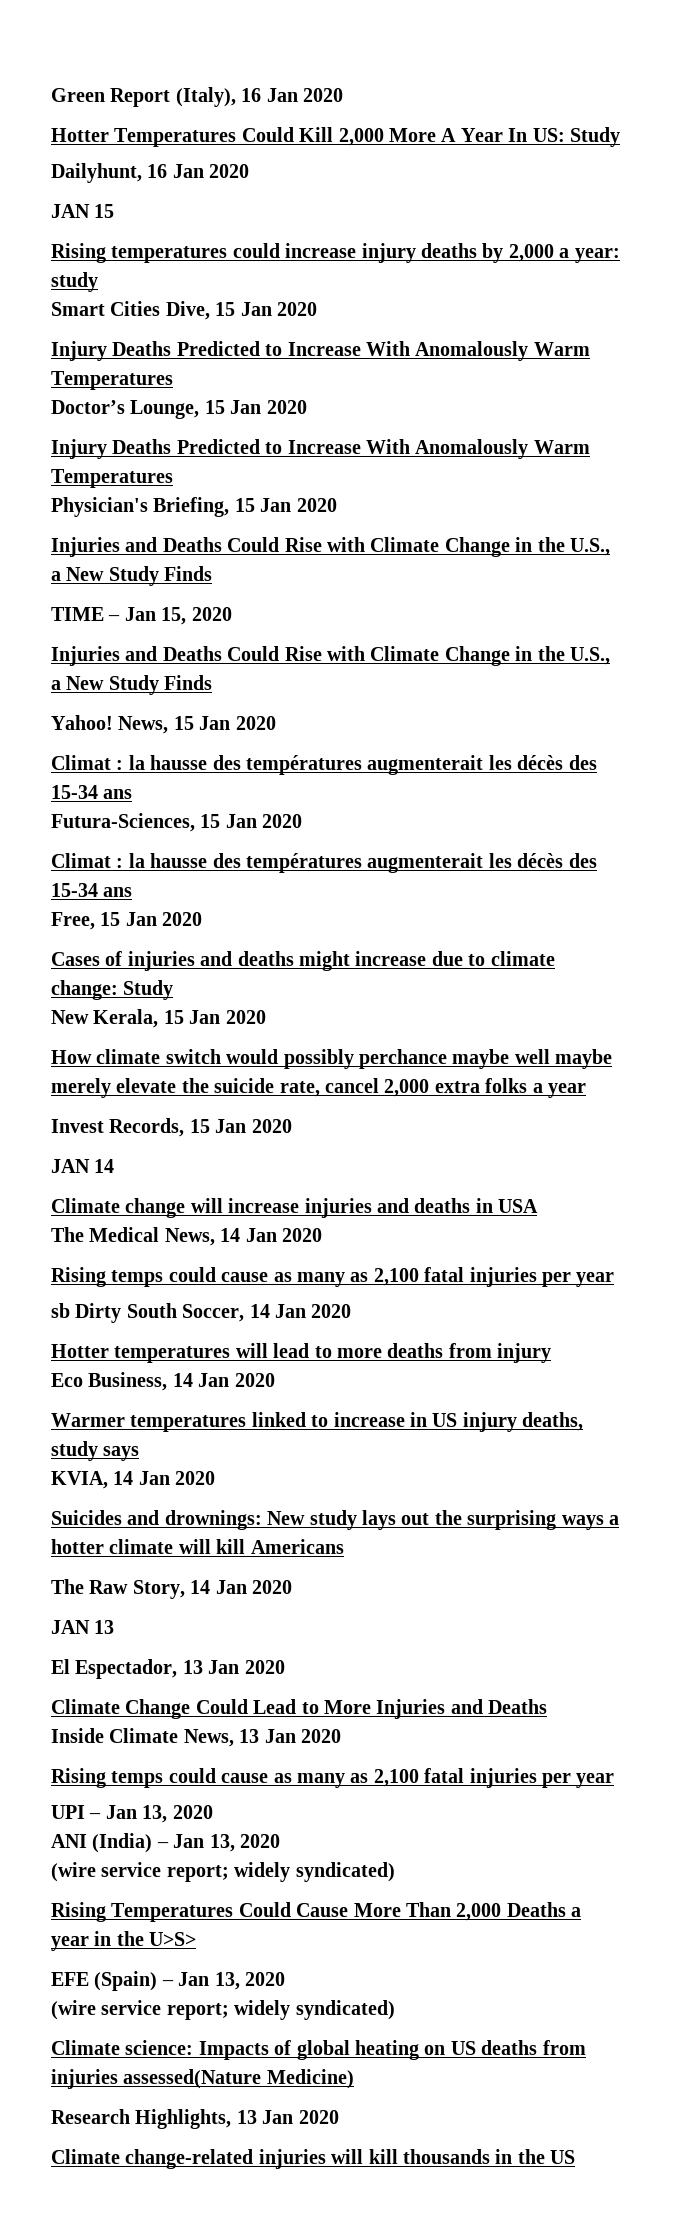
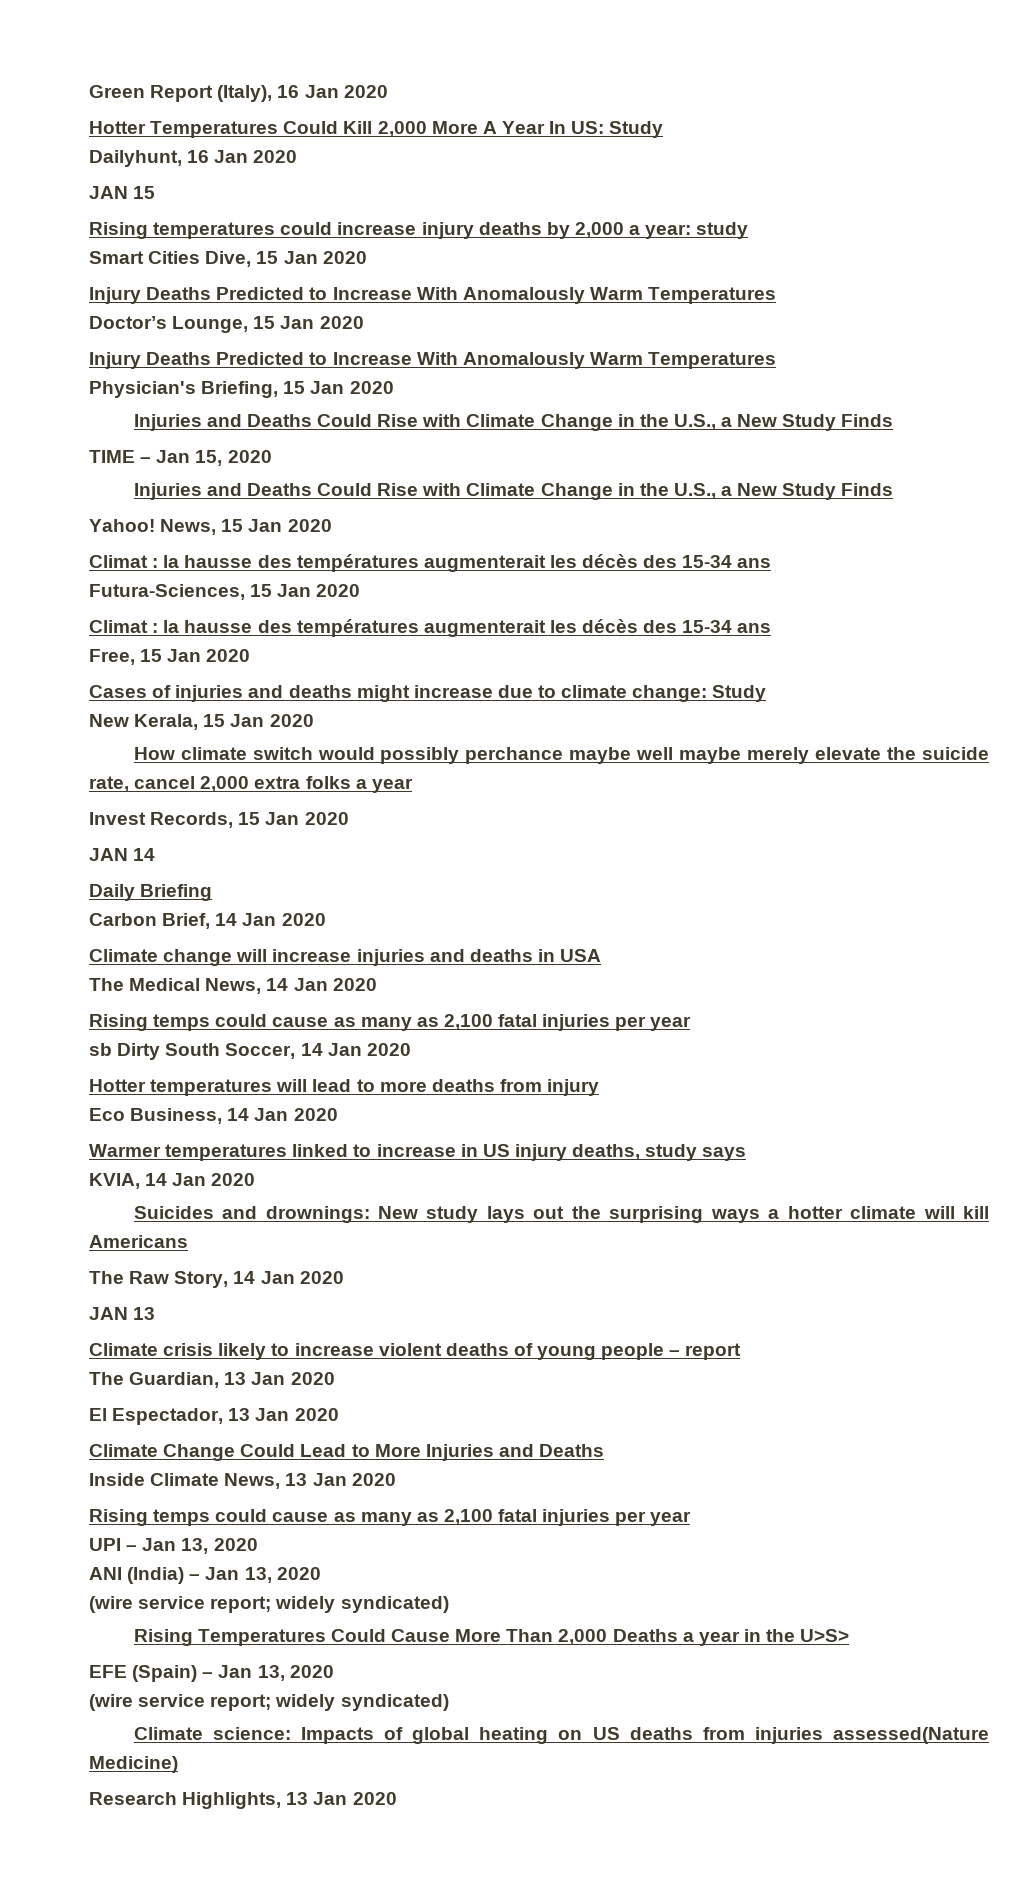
(115, 1166) none -> [89,884,213,901] [89,913,326,929] // Daily Briefing // Carbon Brief, 14 Jan 2020
(115, 1627) none -> [89,1343,742,1360] [89,1372,335,1388] // Climate crisis likely to increase violent deaths of young people – report // The Guardian, 13 Jan 2020
[51,2149,576,2169] // Climate change-related injuries will kill thousands in the US -> (397, 1798) none

